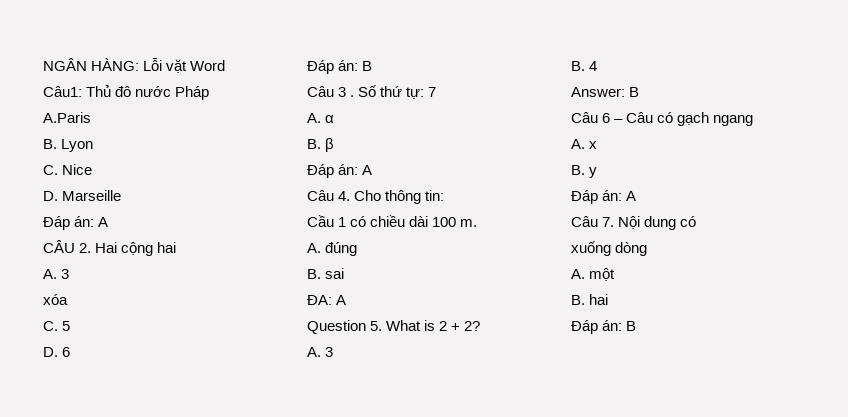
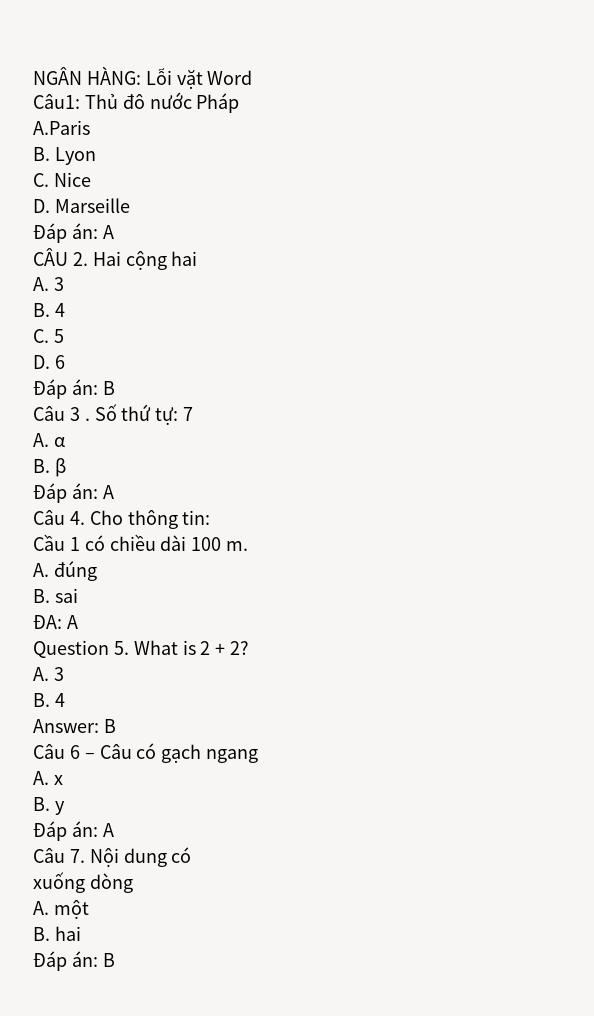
[43,294,68,305] xóa -> [33,303,65,317] B. 4

